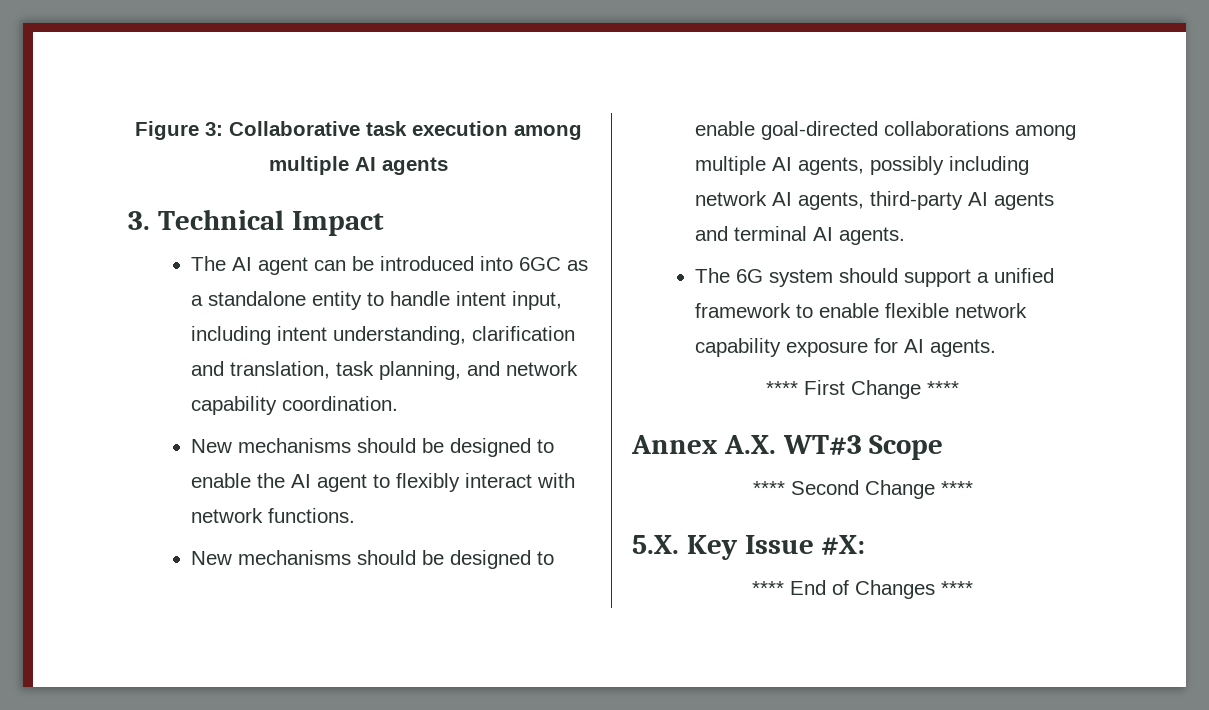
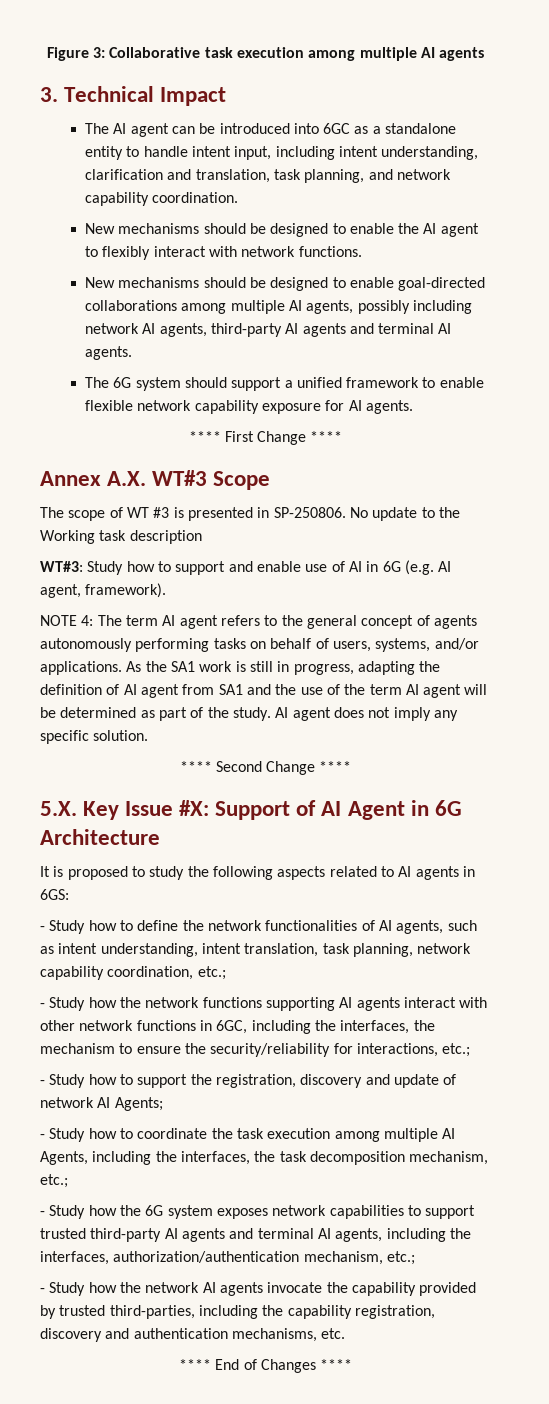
(944, 447) none -> [40,507,460,521] [40,530,202,544] [40,560,452,575] [40,583,167,598] [40,615,477,629] [40,638,479,652] [40,661,441,675] [40,684,488,698] [40,707,458,721] [40,730,149,744] // The scope of WT #3 is presented in SP-250806. No update to the Working task description // WT#3: Study how to support and enable use of AI in 6G (e.g. AI agent, framework). // NOTE 4: The term AI agent refers to the general concept of agents autonomously performing tasks on behalf of users, systems, and/or applications. As the SA1 work is still in progress, adapting the definition of AI agent from SA1 and the use of the term AI agent will be determined as part of the study. AI agent does not imply any specific solution.
(866, 545) none -> [215,800,462,820] [40,829,160,845] [40,866,475,880] [40,889,69,900] [40,920,477,934] [40,943,472,957] [40,966,226,980] [40,997,488,1011] [40,1020,435,1034] [40,1043,471,1057] [40,1074,457,1088] [40,1097,163,1111] [40,1128,456,1142] [40,1151,489,1165] [40,1174,68,1188] [40,1205,476,1219] [40,1228,471,1242] [40,1251,415,1265] [40,1282,477,1296] [40,1305,435,1319] [40,1328,346,1342] Support of AI Agent in 6G Architecture // It is proposed to study the following aspects related to AI agents in 6GS: // - Study how to define the network functionalities of AI agents, such as intent understanding, intent translation, task planning, network capability coordination, etc.; // - Study how the network functions supporting AI agents interact with other network functions in 6GC, including the interfaces, the mechanism to ensure the security/reliability for interactions, etc.; // - Study how to support the registration, discovery and update of network AI Agents; // - Study how to coordinate the task execution among multiple AI Agents, including the interfaces, the task decomposition mechanism, etc.; // - Study how the 6G system exposes network capabilities to support trusted third-party AI agents and terminal AI agents, including the interfaces, authorization/authentication mechanism, etc.; // - Study how the network AI agents invocate the capability provided by trusted third-parties, including the capability registration, discovery and authentication mechanisms, etc.

